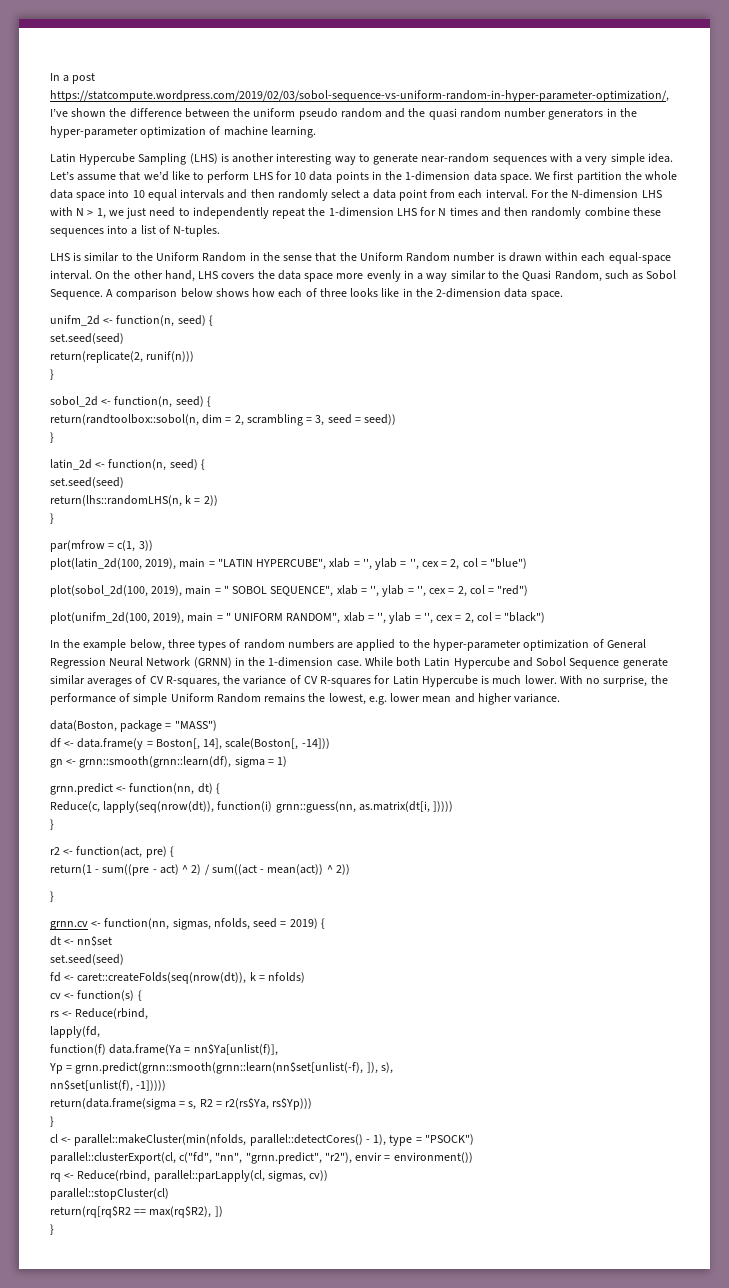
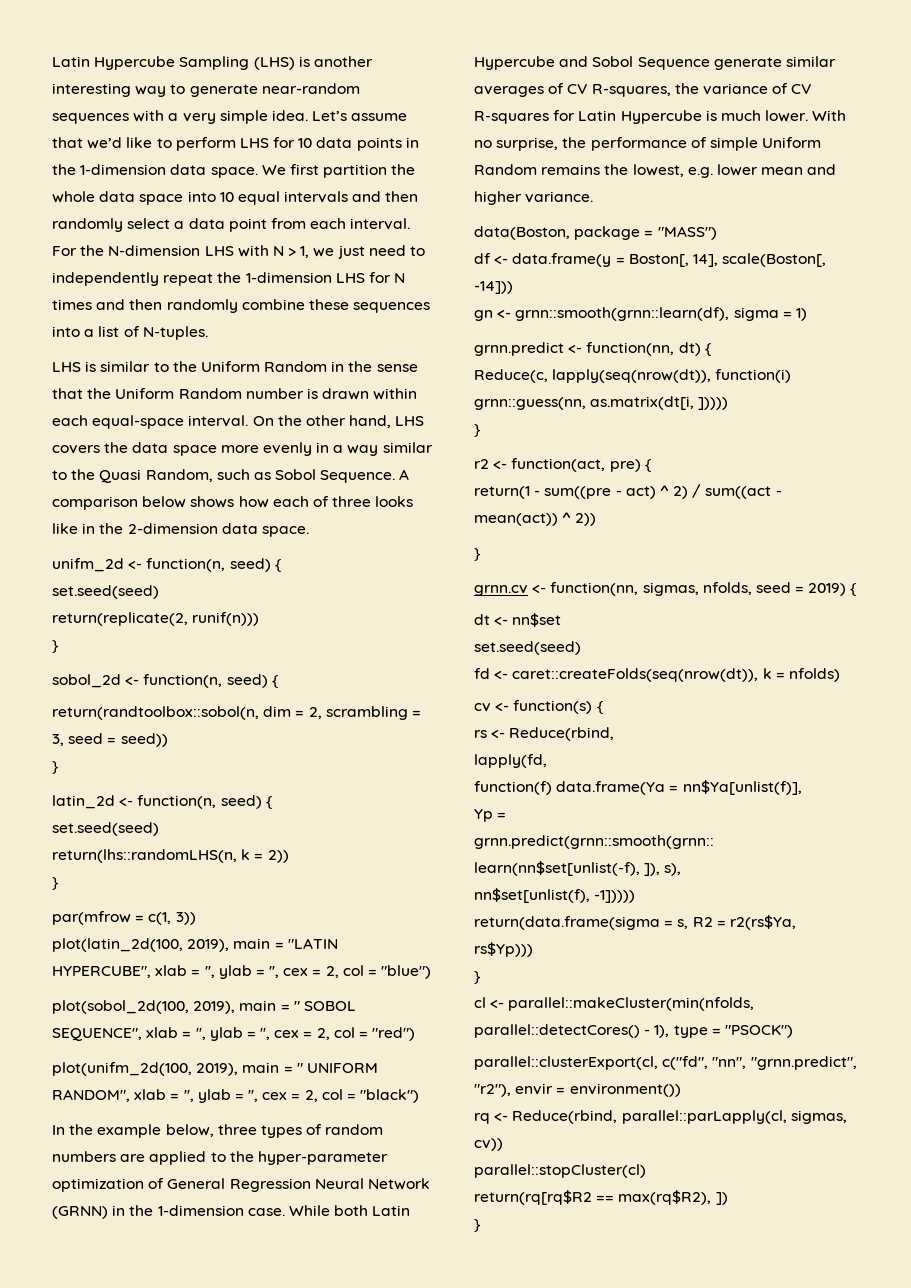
[50,73,96,84] [50,90,669,102] [50,108,637,120] [50,126,316,138] In a post https://statcompute.wordpress.com/2019/02/03/sobol-sequence-vs-uniform-random-in-hyper-parameter-optimization/, I’ve shown the difference between the uniform pseudo random and the quasi random number generators in the hyper-parameter optimization of machine learning. // -> (52, 61) none

